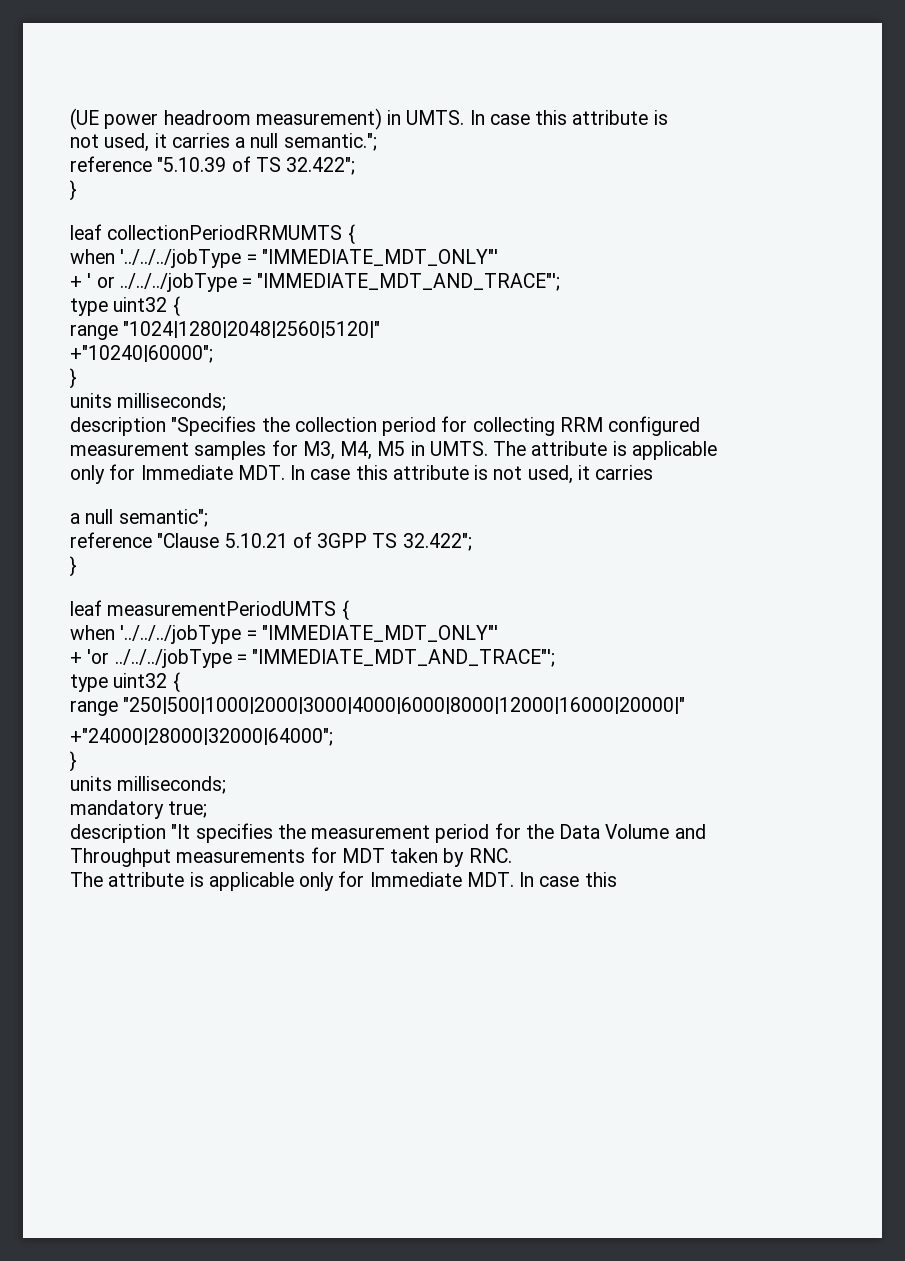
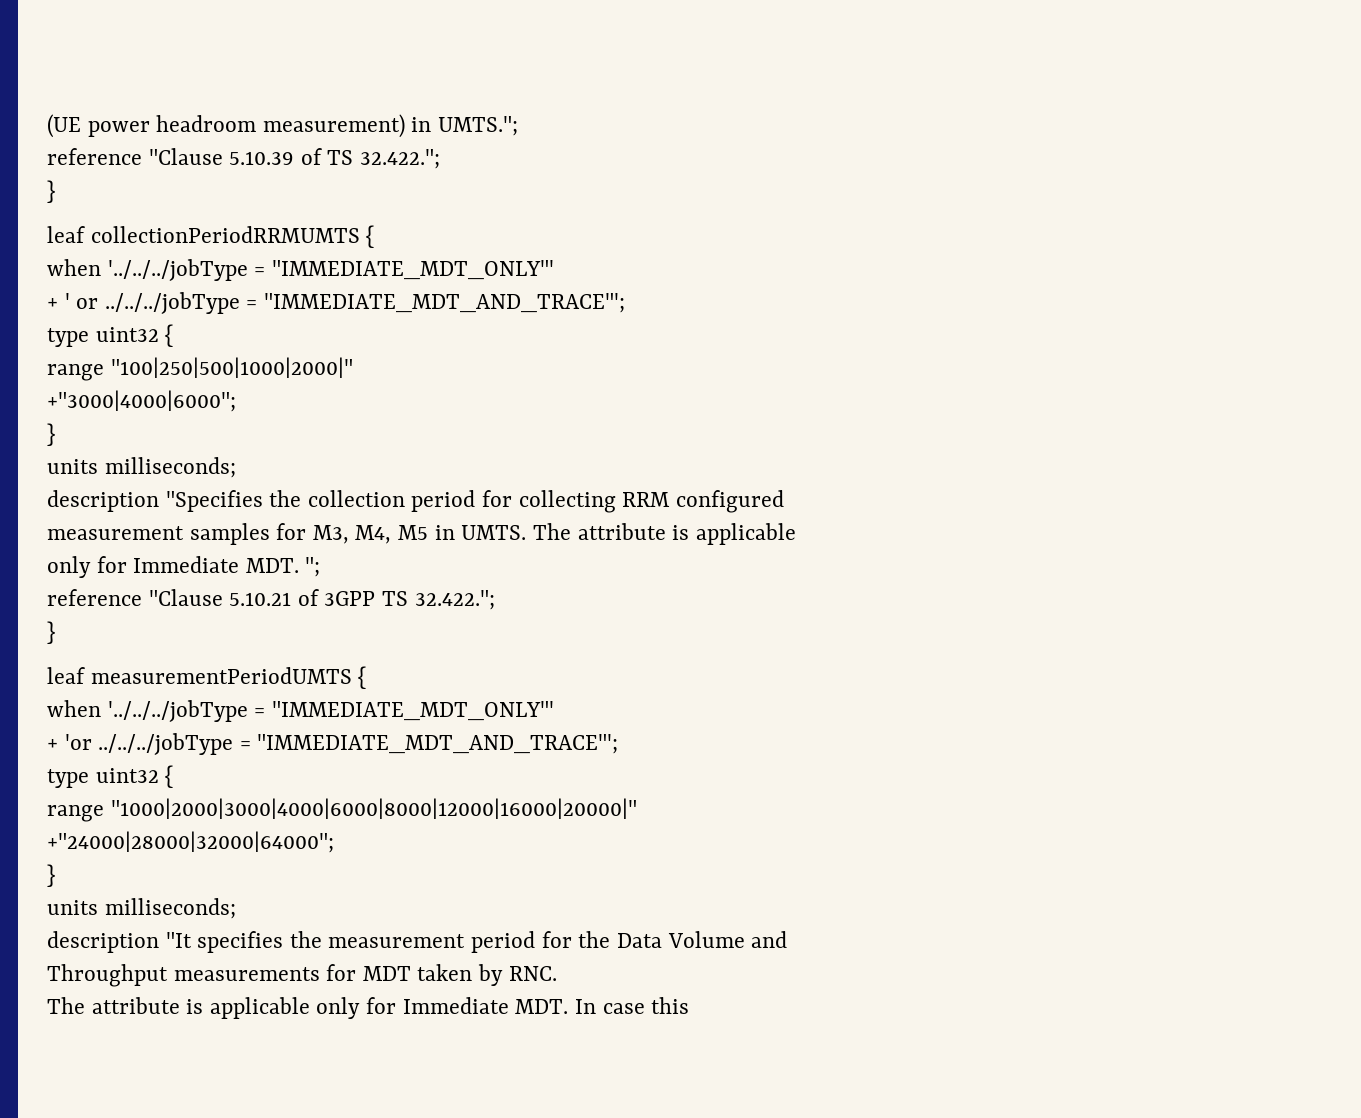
[406,110,668,125] [70,133,377,152] [70,156,227,172] UMTS. In case this attribute is // not used, it carries a null semantic."; // reference "5.10.39 -> [438,116,519,136] [47,148,295,165] UMTS."; // reference "Clause 5.10.39
[286,157,356,175] 32.422"; -> [360,149,441,169] 32.422.";
[123,321,381,338] [70,345,213,363] "1024|1280|2048|2560|5120|" // +"10240|60000"; -> [110,357,353,378] [47,390,236,412] "100|250|500|1000|2000|" // +"3000|4000|6000";
[290,465,654,484] [70,509,208,527] In case this attribute is not used, it carries // a null semantic"; -> [305,557,321,577] ";
[402,533,472,551] 32.422"; -> [414,590,495,610] 32.422.";
[123,697,686,714] "250|500|1000|2000|3000|4000|6000|8000|12000|16000|20000|" -> [110,798,637,819] "1000|2000|3000|4000|6000|8000|12000|16000|20000|"
[70,800,208,819] // mandatory true; -> (236, 908) none

